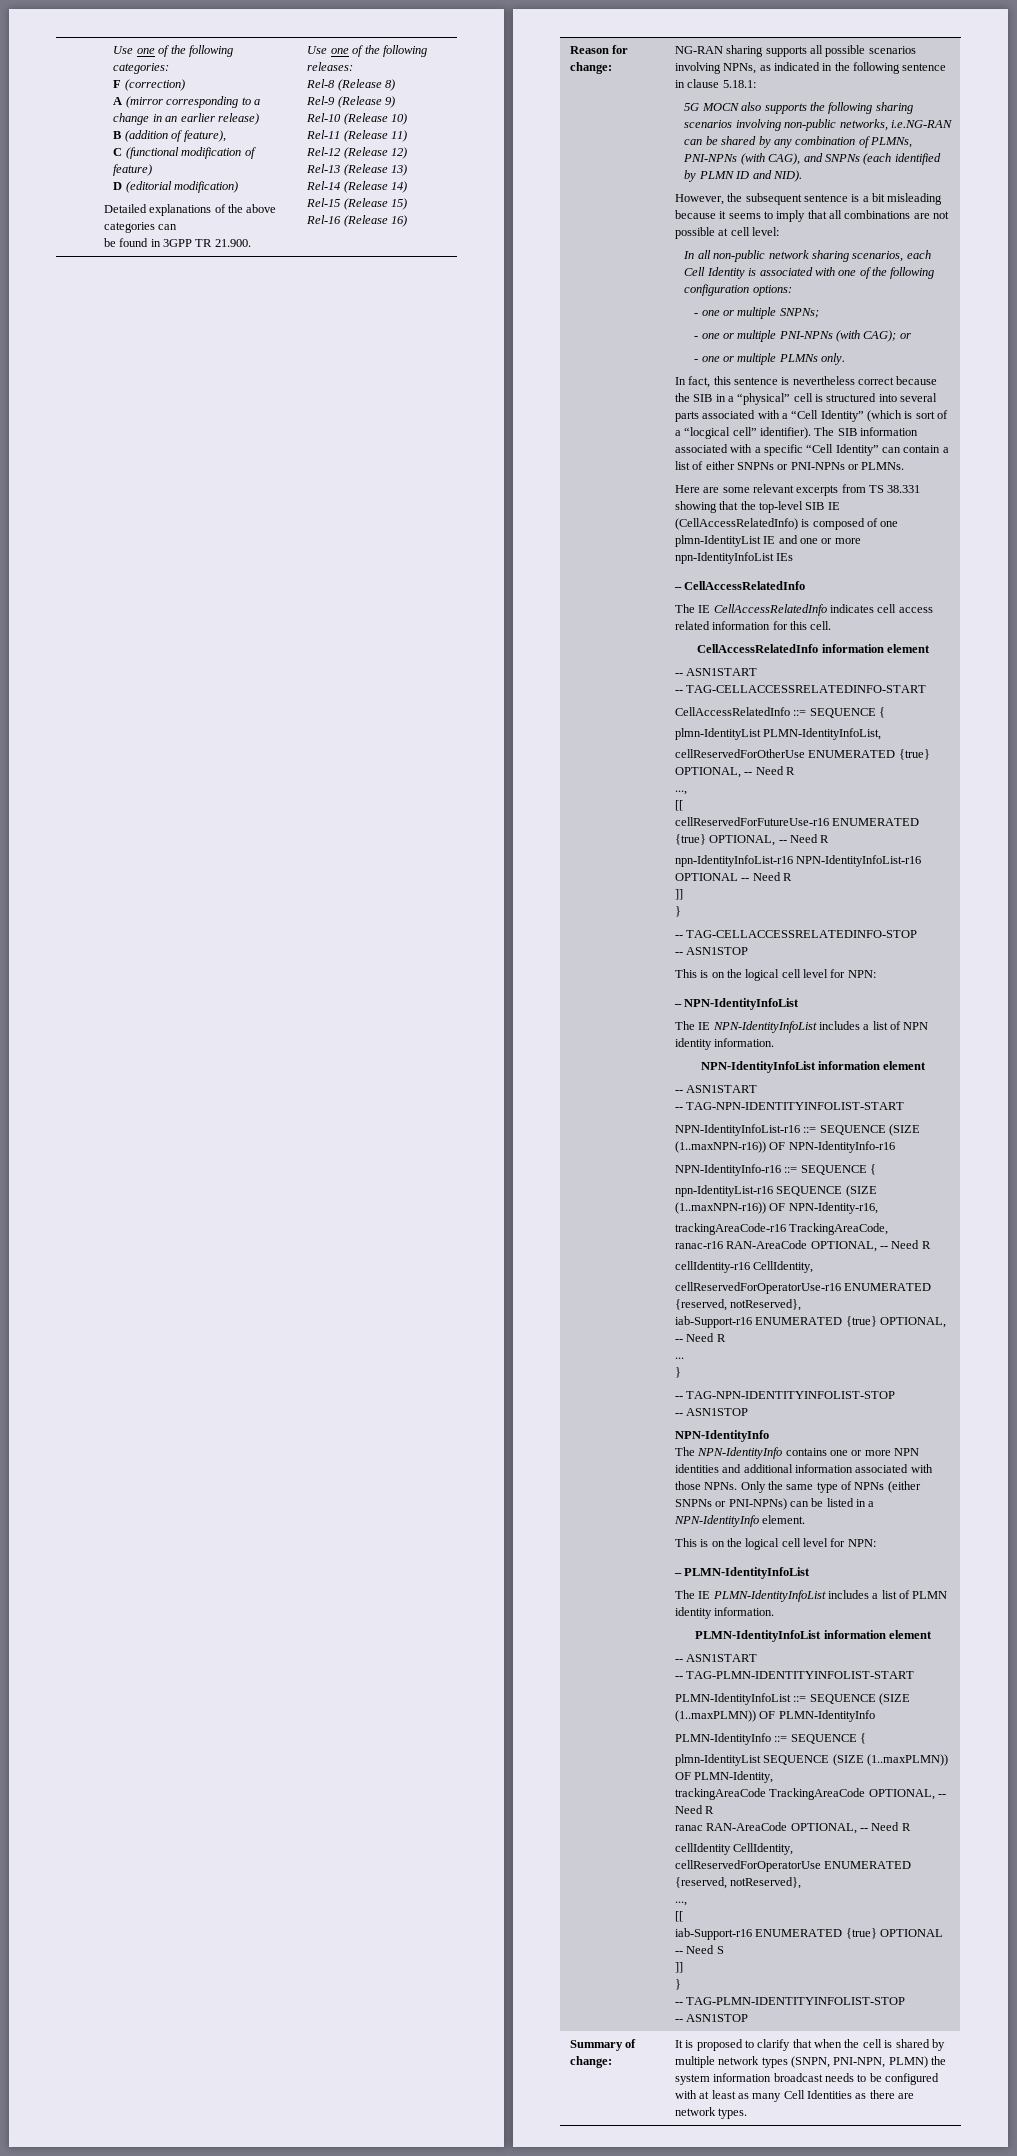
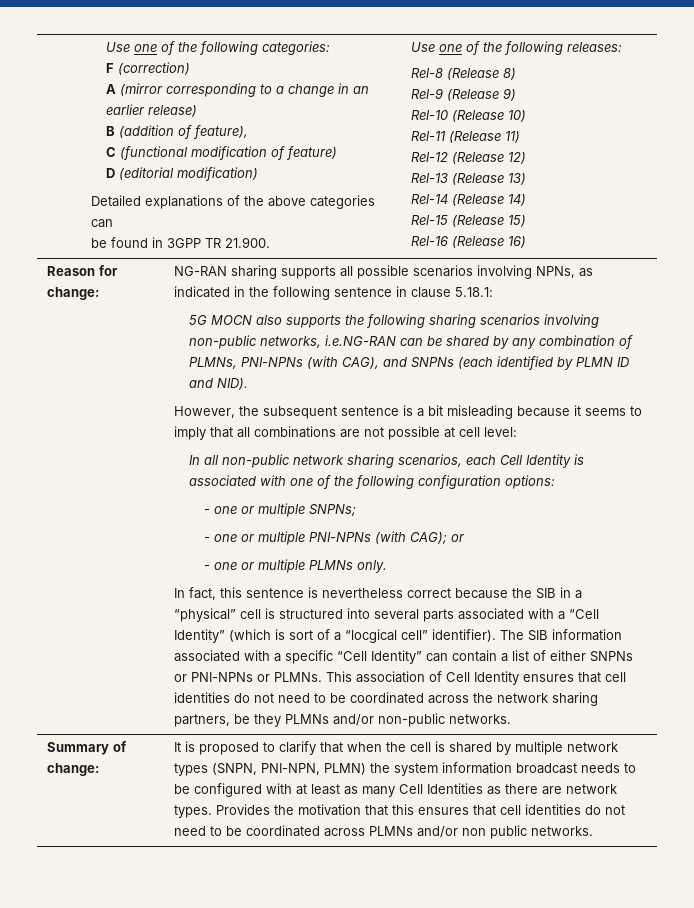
[674,484,921,496] [674,501,840,513] [674,518,899,530] [674,535,861,547] [674,552,794,564] [673,581,806,590] [674,604,933,616] [674,621,832,630] [697,644,930,653] [674,668,758,676] [674,685,927,693] [674,707,885,718] [674,728,882,740] [674,749,930,760] [674,766,795,778] [674,790,687,795] [674,800,683,811] [674,817,920,826] [674,834,830,846] [674,855,922,867] [674,872,792,881] [674,889,683,900] [674,906,681,917] [674,930,918,938] [674,947,749,955] [674,969,876,981] [673,998,800,1010] [674,1021,929,1033] [674,1038,775,1050] [700,1061,927,1073] [674,1085,758,1093] [674,1102,905,1110] [674,1124,920,1136] [674,1141,895,1153] [674,1164,876,1176] [674,1185,877,1197] [674,1202,878,1214] [674,1223,889,1235] [674,1240,931,1252] [674,1261,814,1273] [674,1282,932,1294] [674,1299,802,1311] [674,1316,946,1328] [674,1333,726,1342] [674,1357,684,1359] [674,1367,681,1378] [674,1391,896,1399] [674,1408,749,1416] [674,1430,769,1442] [674,1447,920,1459] [674,1464,933,1473] [674,1481,921,1493] [674,1498,875,1510] [673,1515,806,1527] [674,1538,876,1550] [673,1567,811,1579] [674,1590,948,1602] [674,1607,775,1619] [695,1630,932,1642] [674,1654,758,1662] [674,1671,915,1679] [674,1693,910,1705] [674,1710,875,1722] [674,1733,866,1745] [674,1754,948,1766] [674,1771,774,1783] [674,1788,946,1800] [674,1805,715,1814] [674,1822,911,1834] [674,1843,794,1855] [674,1860,912,1872] [674,1877,802,1889] [674,1901,687,1906] [674,1911,683,1922] [674,1928,943,1940] [674,1945,724,1954] [674,1962,683,1973] [674,1979,681,1990] [674,1997,906,2005] [674,2014,749,2022] // Here are some relevant excerpts from TS 38.331 showing that the top-level SIB IE (CellAccessRelatedInfo) is composed of one plmn-IdentityList IE and one or more npn-IdentityInfoList IEs // – CellAccessRelatedInfo // The IE CellAccessRelatedInfo indicates cell access related information for this cell. // CellAccessRelatedInfo information element // -- ASN1START // -- TAG-CELLACCESSRELATEDINFO-START // CellAccessRelatedInfo ::= SEQUENCE { // plmn-IdentityList PLMN-IdentityInfoList, // cellReservedForOtherUse ENUMERATED {true} OPTIONAL, -- Need R // ..., // [[ // cellReservedForFutureUse-r16 ENUMERATED {true} OPTIONAL, -- Need R // npn-IdentityInfoList-r16 NPN-IdentityInfoList-r16 OPTIONAL -- Need R // ]] // } // -- TAG-CELLACCESSRELATEDINFO-STOP // -- ASN1STOP // This is on the logical cell level for NPN: // – NPN-IdentityInfoList // The IE NPN-IdentityInfoList includes a list of NPN identity information. // NPN-IdentityInfoList information element // -- ASN1START // -- TAG-NPN-IDENTITYINFOLIST-START // NPN-IdentityInfoList-r16 ::= SEQUENCE (SIZE (1..maxNPN-r16)) OF NPN-IdentityInfo-r16 // NPN-IdentityInfo-r16 ::= SEQUENCE { // npn-IdentityList-r16 SEQUENCE (SIZE (1..maxNPN-r16)) OF NPN-Identity-r16, // trackingAreaCode-r16 TrackingAreaCode, // ranac-r16 RAN-AreaCode OPTIONAL, -- Need R // cellIdentity-r16 CellIdentity, // cellReservedForOperatorUse-r16 ENUMERATED {reserved, notReserved}, // iab-Support-r16 ENUMERATED {true} OPTIONAL, -- Need R // ... // } // -- TAG-NPN-IDENTITYINFOLIST-STOP // -- ASN1STOP // NPN-IdentityInfo // The NPN-IdentityInfo contains one or more NPN identities and additional information associated with those NPNs. Only the same type of NPNs (either SNPNs or PNI-NPNs) can be listed in a NPN-IdentityInfo element. // This is on the logical cell level for NPN: // – PLMN-IdentityInfoList // The IE PLMN-IdentityInfoList includes a list of PLMN identity information. // PLMN-IdentityInfoList information element // -- ASN1START // -- TAG-PLMN-IDENTITYINFOLIST-START // PLMN-IdentityInfoList ::= SEQUENCE (SIZE (1..maxPLMN)) OF PLMN-IdentityInfo // PLMN-IdentityInfo ::= SEQUENCE { // plmn-IdentityList SEQUENCE (SIZE (1..maxPLMN)) OF PLMN-Identity, // trackingAreaCode TrackingAreaCode OPTIONAL, -- Need R // ranac RAN-AreaCode OPTIONAL, -- Need R // cellIdentity CellIdentity, // cellReservedForOperatorUse ENUMERATED {reserved, notReserved}, // ..., // [[ // iab-Support-r16 ENUMERATED {true} OPTIONAL -- Need S // ]] // } // -- TAG-PLMN-IDENTITYINFOLIST-STOP // -- ASN1STOP -> [326,671,627,685] [174,692,599,706] [174,713,512,727] This association of Cell Identity ensures that cell identities do not need to be coordinated across the network sharing partners, be they PLMNs and/or non-public networks.
(748, 2113) none -> [216,804,626,816] [174,825,594,839] Provides the motivation that this ensures that cell identities do not need to be coordinated across PLMNs and/or non public networks.

